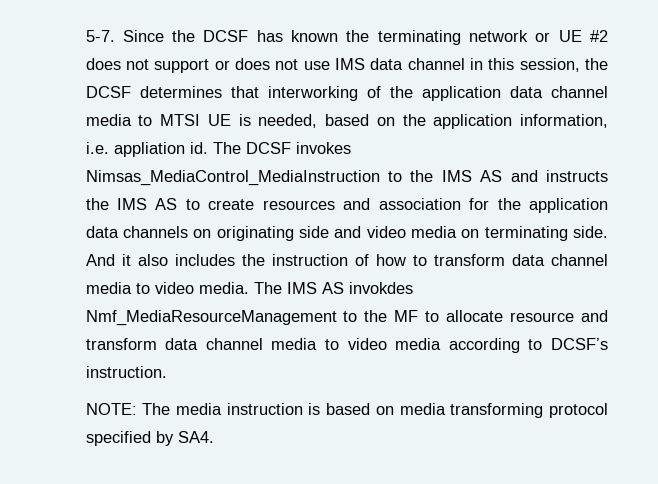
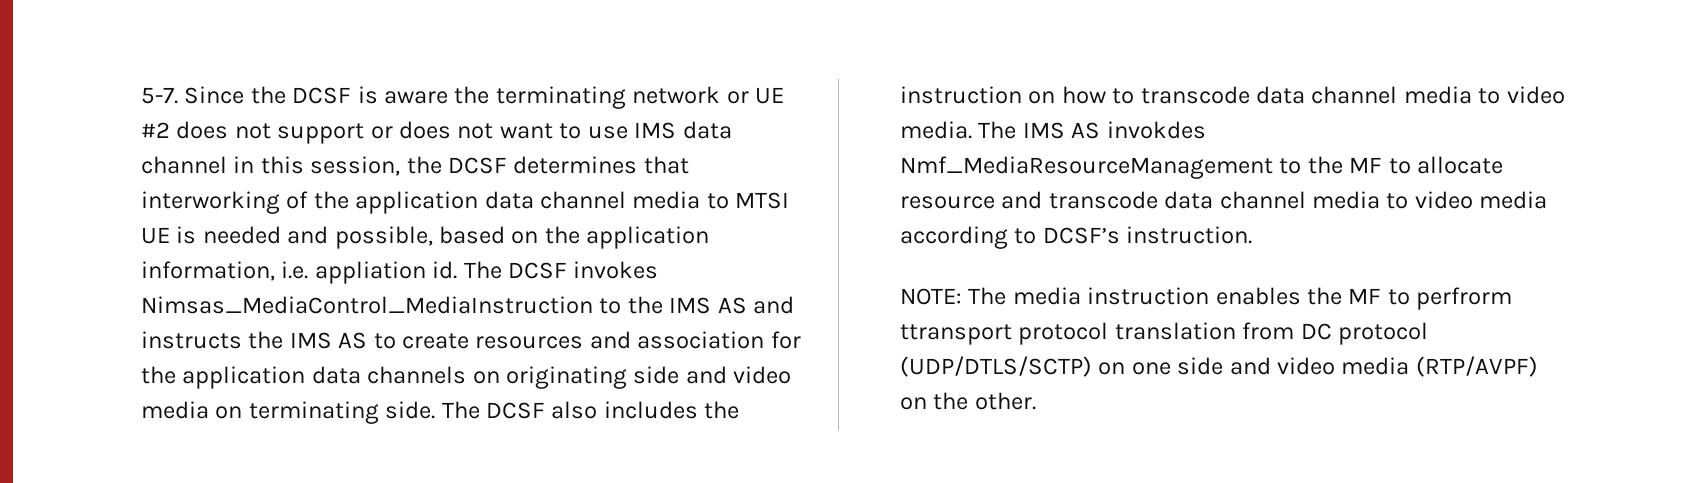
[256,30,339,42] has known -> [357,86,448,104] is aware
(299, 64) none -> [499,123,582,139] want to
[258,114,318,128] needed, -> [202,226,433,249] needed and possible,
[85,254,131,266] And it -> [441,401,545,419] The DCSF
[354,254,369,266] of -> [1028,91,1056,104] on
[433,254,505,266] transform -> [1140,86,1250,104] transcode
[85,338,157,350] transform -> [1048,191,1158,209] transcode
[308,403,609,418] [85,431,214,446] is based on media transforming protocol specified by SA4. -> [1215,287,1513,310] [899,322,1428,345] [899,356,1538,377] [899,392,1036,410] enables the MF to perfrorm ttransport protocol translation from DC protocol (UDP/DTLS/SCTP) on one side and video media (RTP/AVPF) on the other.

